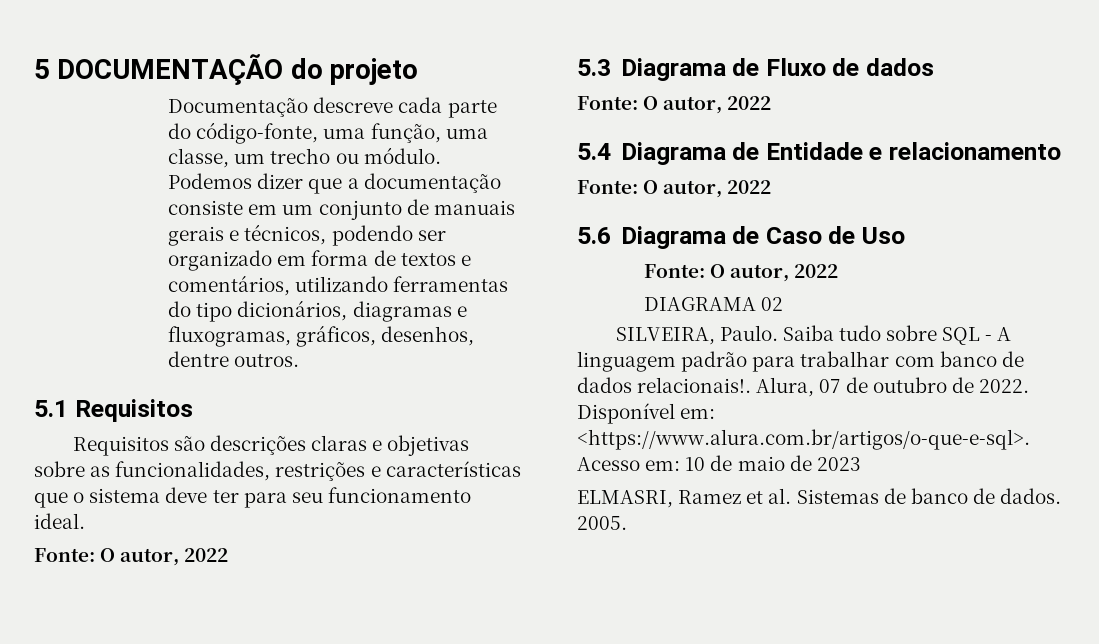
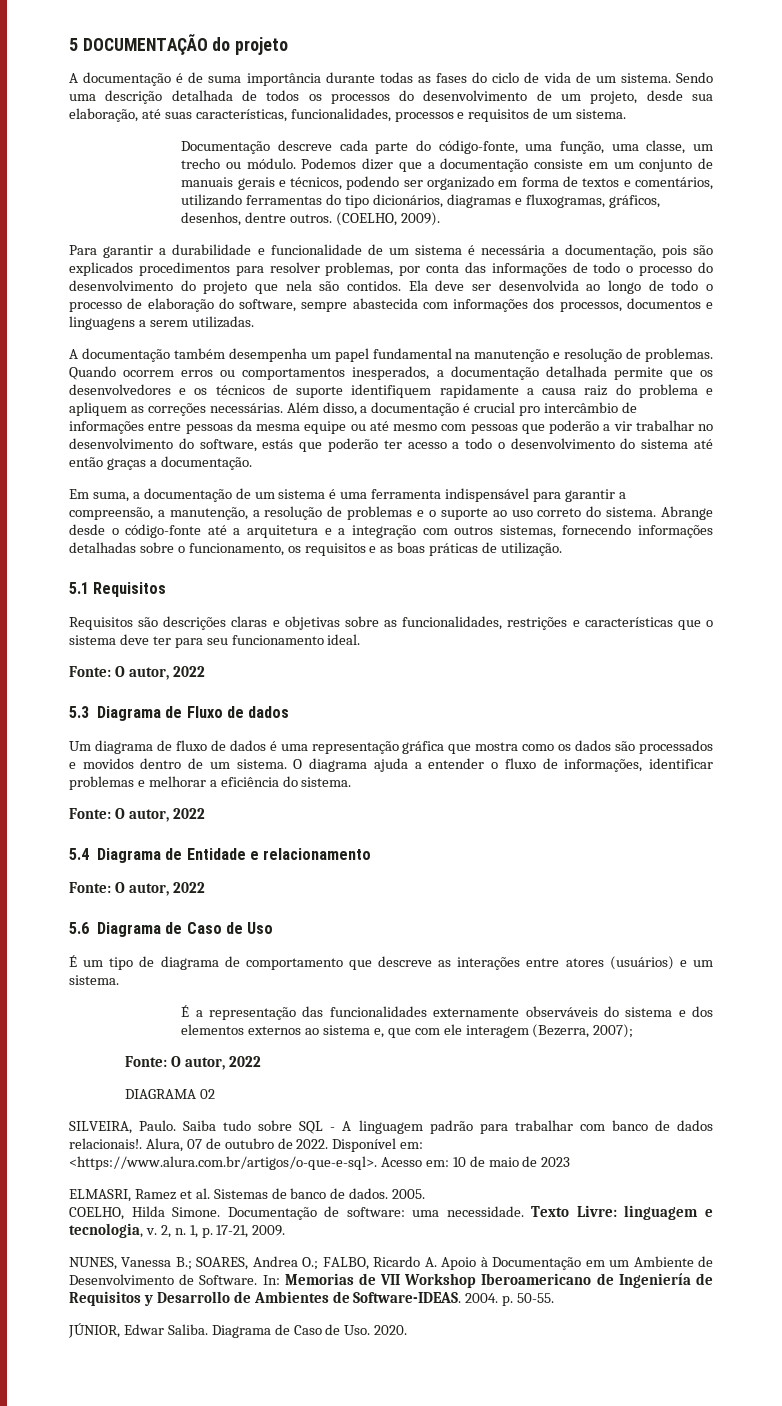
(419, 71) none -> [69,72,714,86] [69,90,713,104] [69,108,627,122] // A documentação é de suma importância durante todas as fases do ciclo de vida de um sistema. Sendo uma descrição detalhada de todos os processos do desenvolvimento de um projeto, desde sua elaboração, até suas características, funcionalidades, processos e requisitos de um sistema.
(300, 360) none -> [335,212,440,226] [69,244,713,258] [69,262,713,276] [69,280,713,294] [69,298,713,312] [69,316,254,330] [69,348,713,362] [69,366,713,380] [69,384,714,398] [69,402,637,416] [69,420,713,434] [69,438,714,452] [69,456,252,470] [69,488,626,502] [69,506,714,520] [69,524,714,538] [69,542,563,556] (COELHO, 2009). // Para garantir a durabilidade e funcionalidade de um sistema é necessária a documentação, pois são explicados procedimentos para resolver problemas, por conta das informações de todo o processo do desenvolvimento do projeto que nela são contidos. Ela deve ser desenvolvida ao longo de todo o processo de elaboração do software, sempre abastecida com informações dos processos, documentos e linguagens a serem utilizadas. // A documentação também desempenha um papel fundamental na manutenção e resolução de problemas. Quando ocorrem erros ou comportamentos inesperados, a documentação detalhada permite que os desenvolvedores e os técnicos de suporte identifiquem rapidamente a causa raiz do problema e apliquem as correções necessárias. Além disso, a documentação é crucial pro intercâmbio de informações entre pessoas da mesma equipe ou até mesmo com pessoas que poderão a vir trabalhar no desenvolvimento do software, estás que poderão ter acesso a todo o desenvolvimento do sistema até então graças a documentação. // Em suma, a documentação de um sistema é uma ferramenta indispensável para garantir a compreensão, a manutenção, a resolução de problemas e o suporte ao uso correto do sistema. Abrange desde o código-fonte até a arquitetura e a integração com outros sistemas, fornecendo informações detalhadas sobre o funcionamento, os requisitos e as boas práticas de utilização.
(934, 67) none -> [69,740,713,754] [69,758,713,772] [69,776,352,790] // Um diagrama de fluxo de dados é uma representação gráfica que mostra como os dados são processados e movidos dentro de um sistema. O diagrama ajuda a entender o fluxo de informações, identificar problemas e melhorar a eficiência do sistema.
(905, 235) none -> [69,955,713,970] [69,975,119,985] [181,1005,713,1020] [181,1024,634,1038] // É um tipo de diagrama de comportamento que descreve as interações entre atores (usuários) e um sistema. // É a representação das funcionalidades externamente observáveis do sistema e dos elementos externos ao sistema e, que com ele interagem (Bezerra, 2007);
(627, 523) none -> [69,1205,713,1220] [69,1223,286,1238] [69,1256,713,1270] [69,1273,713,1288] [69,1291,555,1306] [68,1323,408,1338] // COELHO, Hilda Simone. Documentação de software: uma necessidade. Texto Livre: linguagem e tecnologia, v. 2, n. 1, p. 17-21, 2009. // NUNES, Vanessa B.; SOARES, Andrea O.; FALBO, Ricardo A. Apoio à Documentação em um Ambiente de Desenvolvimento de Software. In: Memorias de VII Workshop Iberoamericano de Ingeniería de Requisitos y Desarrollo de Ambientes de Software-IDEAS. 2004. p. 50-55. // JÚNIOR, Edwar Saliba. Diagrama de Caso de Uso. 2020.

